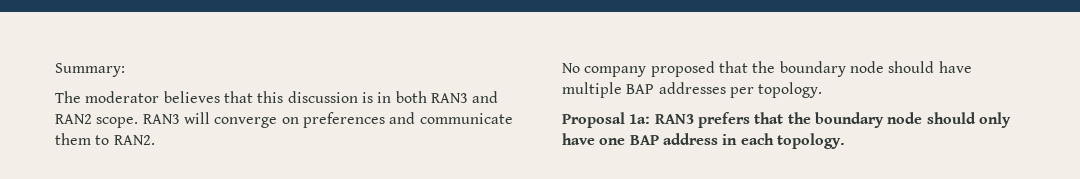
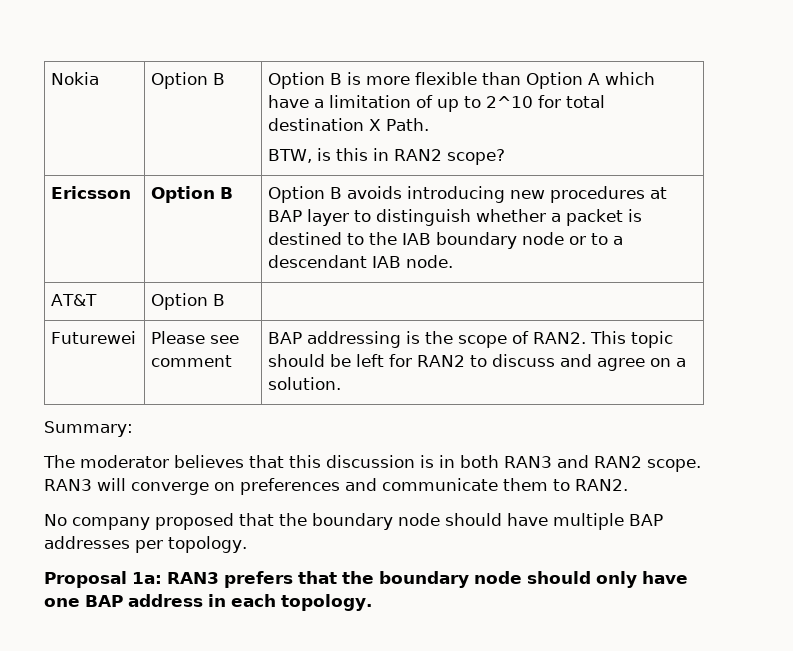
(55, 70) none -> [51,72,100,85] [151,72,226,89] [268,72,656,89] [268,95,606,112] [268,118,430,131] [268,148,506,165] [51,186,132,199] [151,186,234,203] [268,186,668,203] [268,209,643,226] [268,232,624,249] [268,255,454,268] [51,294,98,306] [151,293,226,310] [51,331,137,344] [151,331,240,344] [151,355,233,367] [268,331,674,348] [268,354,687,371] [268,377,342,390] Nokia | Option B | Option B is more flexible than Option A which have a limitation of up to 2^10 for total destination X Path. // BTW, is this in RAN2 scope? // Ericsson | Option B | Option B avoids introducing new procedures at BAP layer to distinguish whether a packet is destined to the IAB boundary node or to a descendant IAB node. // AT&T | Option B | // Futurewei | Please see comment | BAP addressing is the scope of RAN2. This topic should be left for RAN2 to discuss and agree on a solution. //

